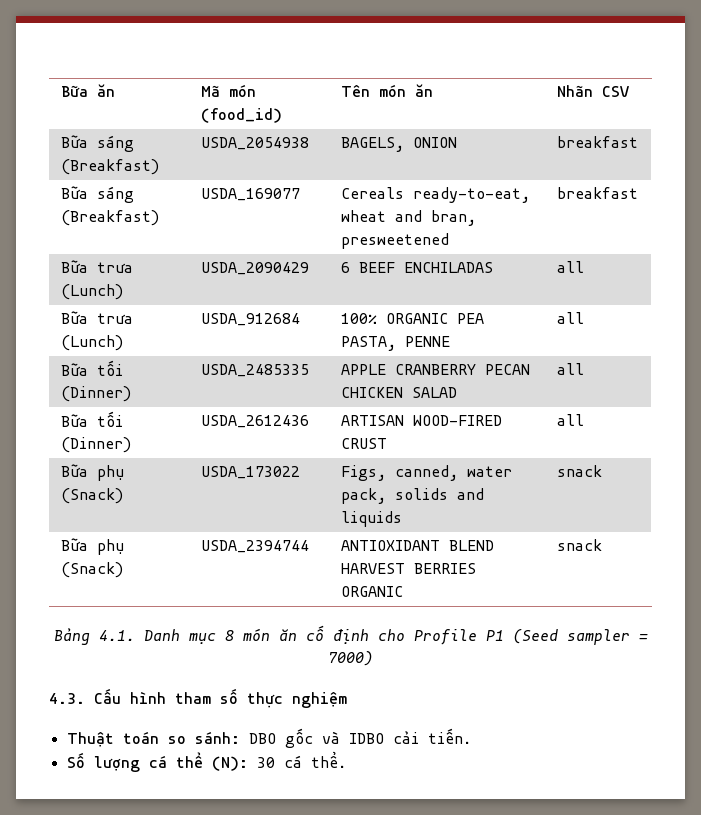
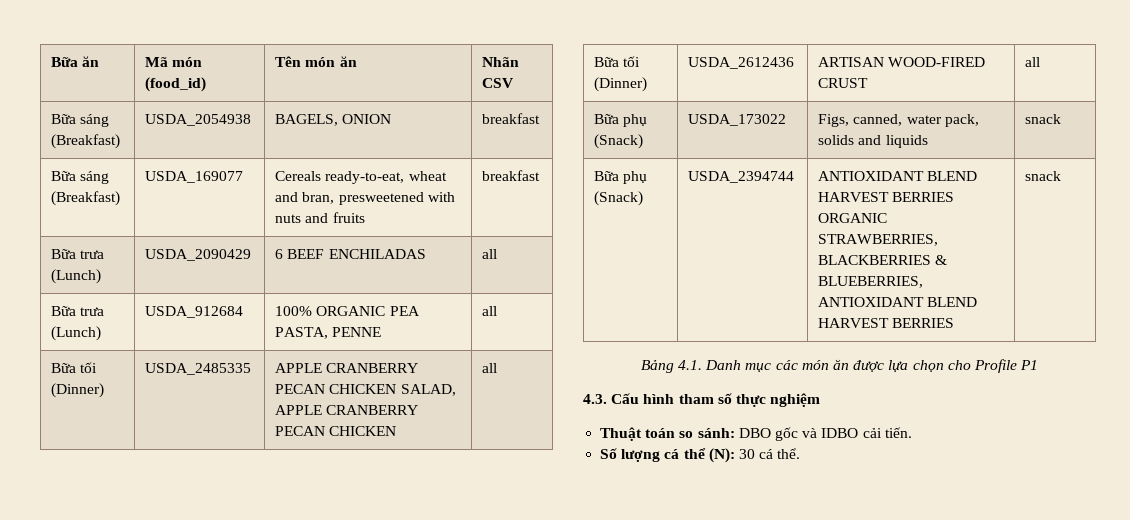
(449, 241) none -> [427,192,455,202] [275,212,365,223] with nuts and fruits
[411,387,457,398] SALAD -> [400,384,456,396] [275,405,419,415] [275,426,397,436] SALAD, APPLE CRANBERRY PECAN CHICKEN
(403, 591) none -> [818,234,939,246] [818,255,948,265] [818,276,924,288] [818,297,978,307] [818,318,955,328] STRAWBERRIES, BLACKBERRIES & BLUEBERRIES, ANTIOXIDANT BLEND HARVEST BERRIES
[224,625,369,644] 8 món ăn cố định -> [775,359,944,372] các món ăn được lựa chọn
[512,629,648,645] [328,651,373,666] (Seed sampler = 7000) -> (1039, 365) none

